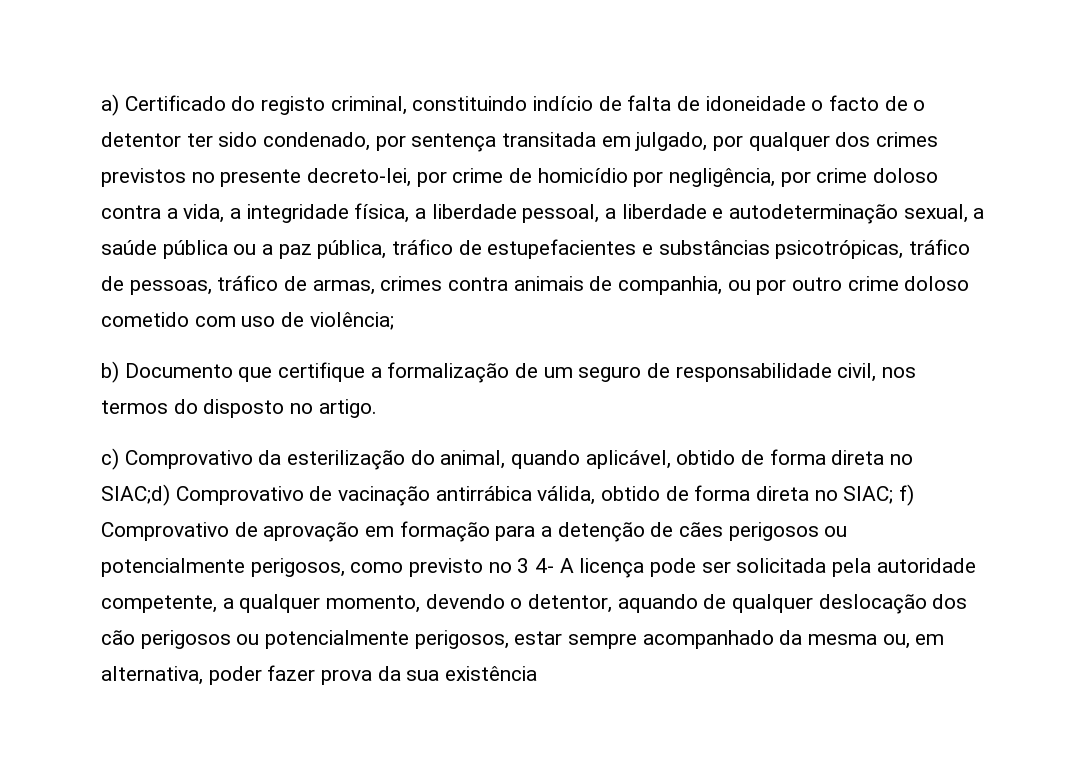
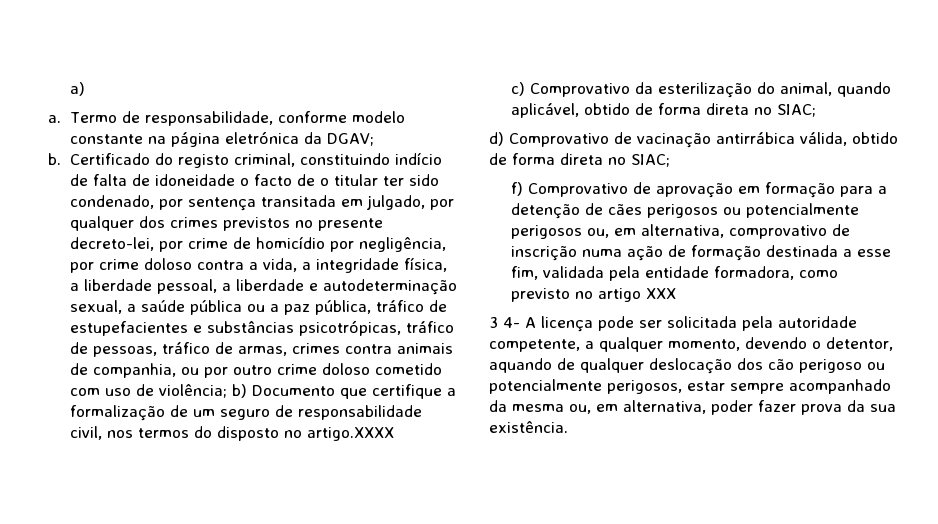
(119, 105) none -> [48,111,405,126] [69,131,374,147] [48,153,61,165] // a. Termo de responsabilidade, conforme modelo constante na página eletrónica da DGAV; // b.
[100,132,181,147] detentor -> [333,174,378,186] titular
(394, 321) // -> (227, 391) none
[318,399,377,418] artigo. -> [306,427,394,441] artigo.XXXX
[100,484,170,506] SIAC;d) -> [776,104,816,117] [489,132,504,146] SIAC; // d)
(894, 495) none -> (670, 160) //
[250,558,345,577] perigosos, -> [510,224,850,239] [510,245,891,261] [510,266,794,281] perigosos ou, em alternativa, comprovativo de inscrição numa ação de formação destinada a esse fim, validada pela entidade formadora,
(512, 567) none -> [597,288,676,302] artigo XXX //
[140,630,231,649] perigosos -> [799,359,862,373] perigoso
[445,666,538,681] existência -> [489,421,568,433] existência.

